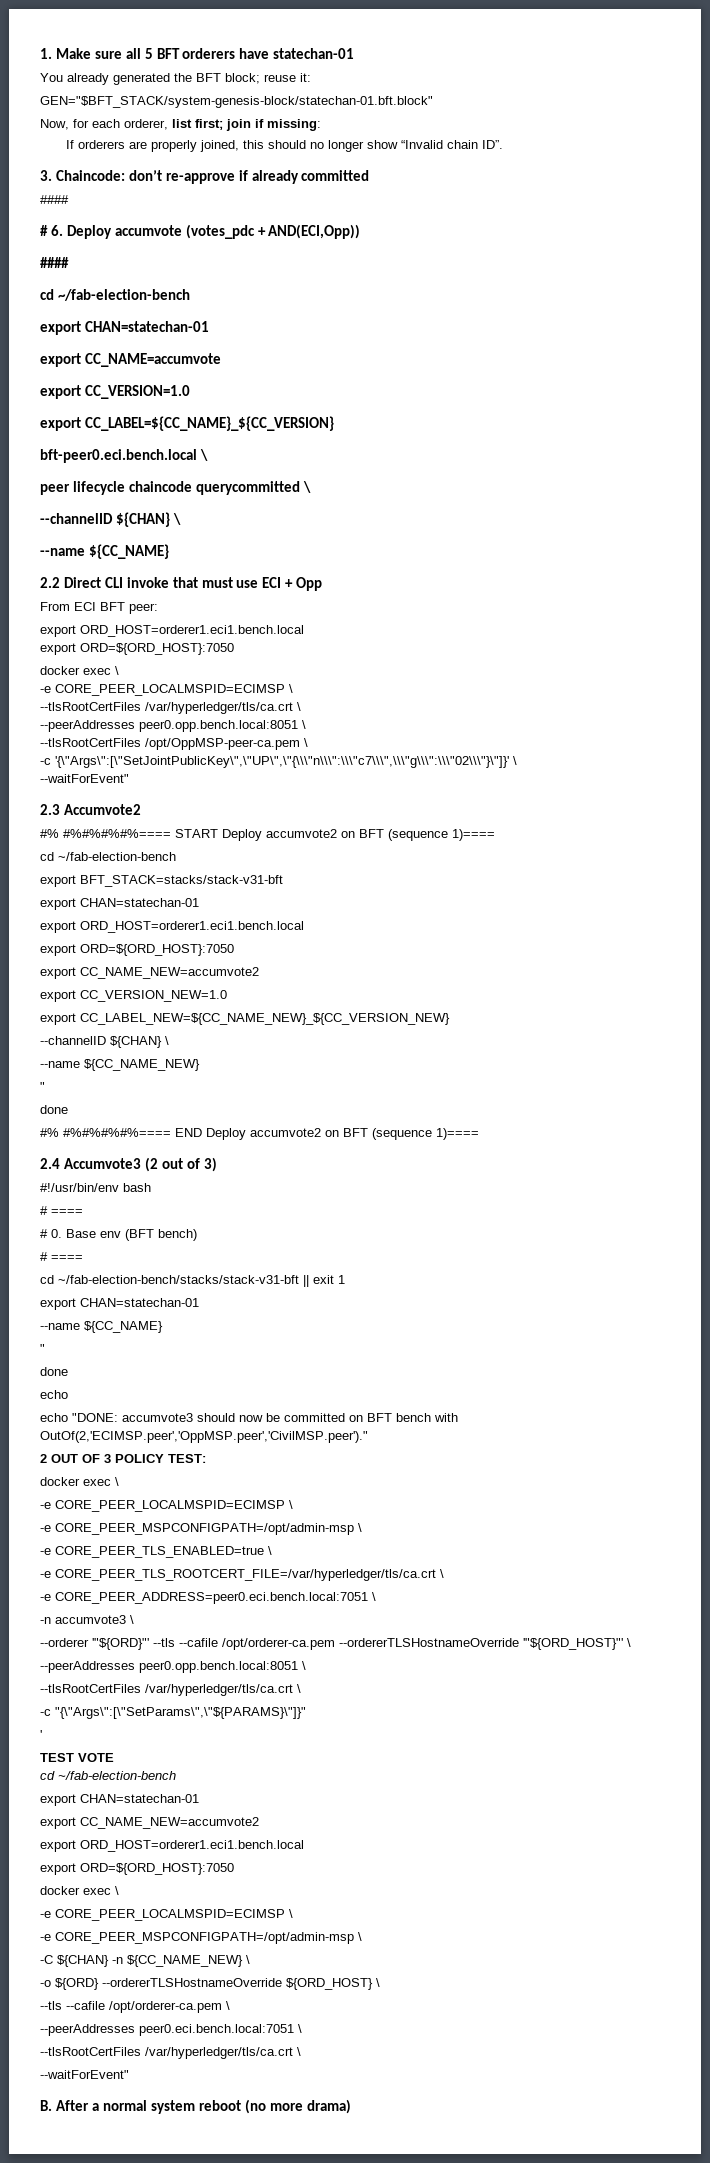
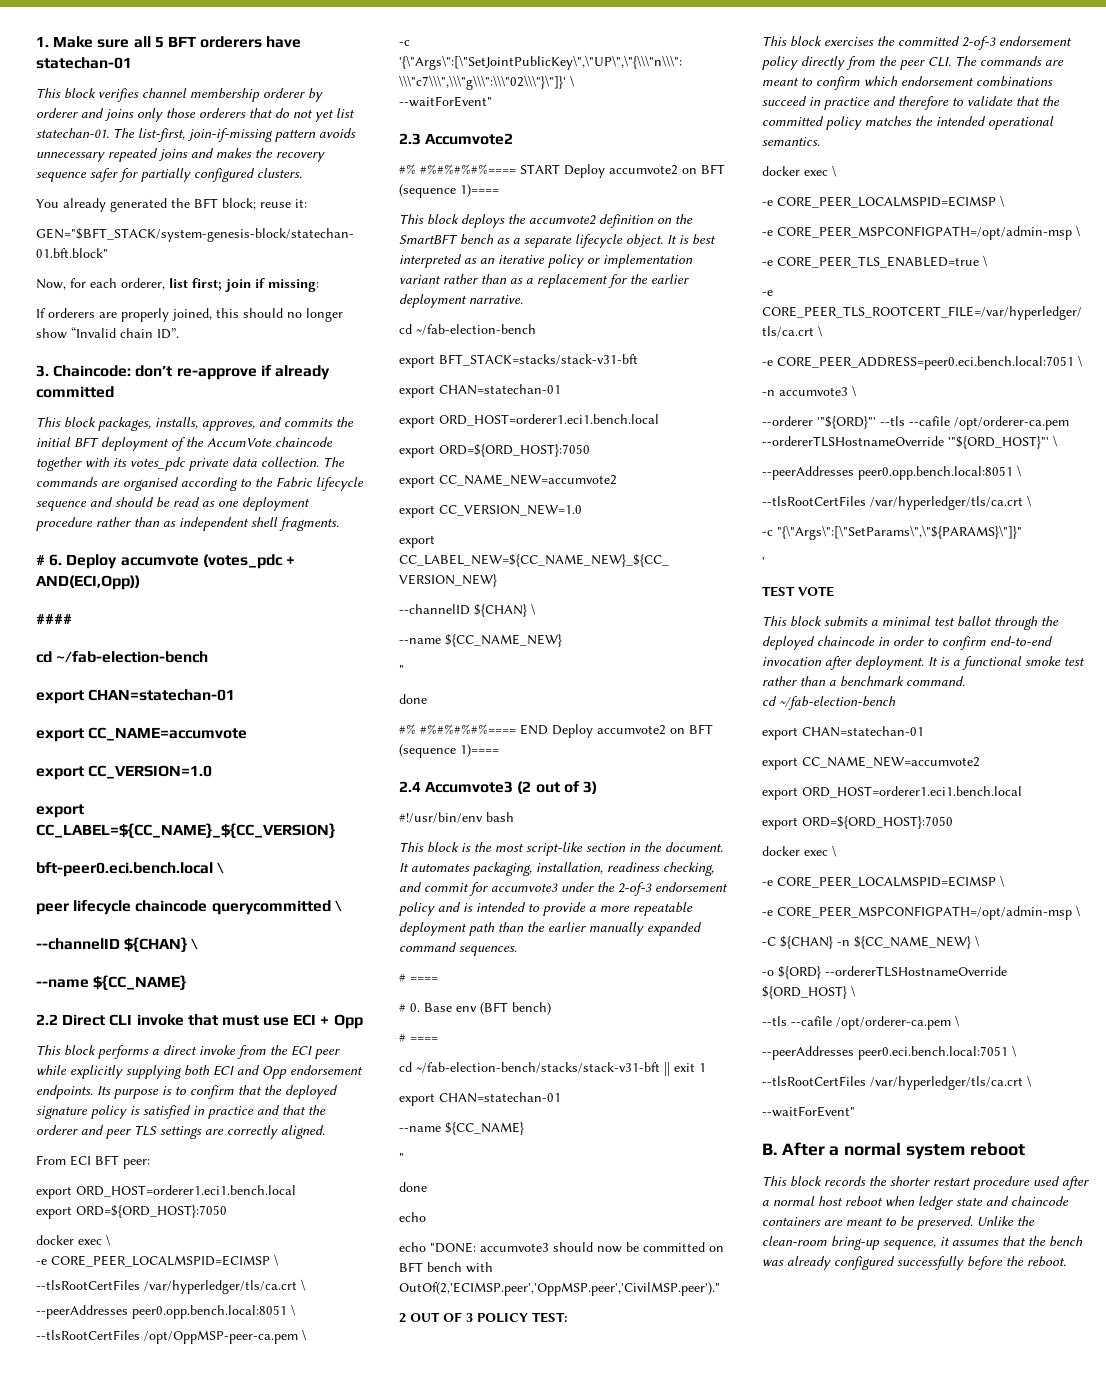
(355, 53) none -> [36,88,323,102] [36,108,355,122] [36,128,356,142] [36,148,325,162] [36,168,302,182] // This block verifies channel membership orderer by orderer and joins only those orderers that do not yet list statechan-01. The list-first, join-if-missing pattern avoids unnecessary repeated joins and makes the recovery sequence safer for partially configured clusters.
[40,195,69,204] #### -> [36,417,354,431] [36,437,333,451] [36,457,345,471] [36,477,364,491] [36,497,310,511] [36,517,339,531] This block packages, installs, approves, and commits the initial BFT deployment of the AccumVote chaincode together with its votes_pdc private data collection. The commands are organised according to the Fabric lifecycle sequence and should be read as one deployment procedure rather than as independent shell fragments.
(323, 584) none -> [36,1045,340,1059] [36,1065,363,1079] [36,1085,338,1099] [36,1105,326,1119] [36,1125,325,1139] // This block performs a direct invoke from the ECI peer while explicitly supplying both ECI and Opp endorsement endpoints. Its purpose is to confirm that the deployed signature policy is satisfied in practice and that the orderer and peer TLS settings are correctly aligned.
(495, 835) none -> [399,214,693,228] [399,234,716,248] [399,254,693,268] [399,274,689,288] [399,294,523,308] // This block deploys the accumvote2 definition on the SmartBFT bench as a separate lifecycle object. It is best interpreted as an iterative policy or implementation variant rather than as a replacement for the earlier deployment narrative.
(151, 1187) none -> [399,842,723,856] [399,862,714,876] [399,882,728,896] [399,902,693,916] [399,922,702,936] [399,942,517,956] // This block is the most script-like section in the document. It automates packaging, installation, readiness checking, and commit for accumvote3 under the 2-of-3 endorsement policy and is intended to provide a more repeatable deployment path than the earlier manually expanded command sequences.
(206, 1458) none -> [762,36,1072,50] [762,56,1064,70] [762,76,1053,90] [762,96,1060,110] [762,116,1054,130] [762,137,820,146] // This block exercises the committed 2-of-3 endorsement policy directly from the peer CLI. The commands are meant to confirm which endorsement combinations succeed in practice and therefore to validate that the committed policy matches the intended operational semantics.
(114, 1757) none -> [762,616,1059,630] [762,636,1053,650] [762,656,1085,670] [762,676,965,687] // This block submits a minimal test ballot through the deployed chaincode in order to confirm end-to-end invocation after deployment. It is a functional smoke test rather than a benchmark command.
[245,2099,352,2114] (no more drama) -> [762,1176,1089,1190] [762,1196,1069,1210] [762,1216,1035,1230] [762,1236,1083,1250] [762,1256,1066,1270] // This block records the shorter restart procedure used after a normal host reboot when ledger state and chaincode containers are meant to be preserved. Unlike the clean-room bring-up sequence, it assumes that the bench was already configured successfully before the reboot.

